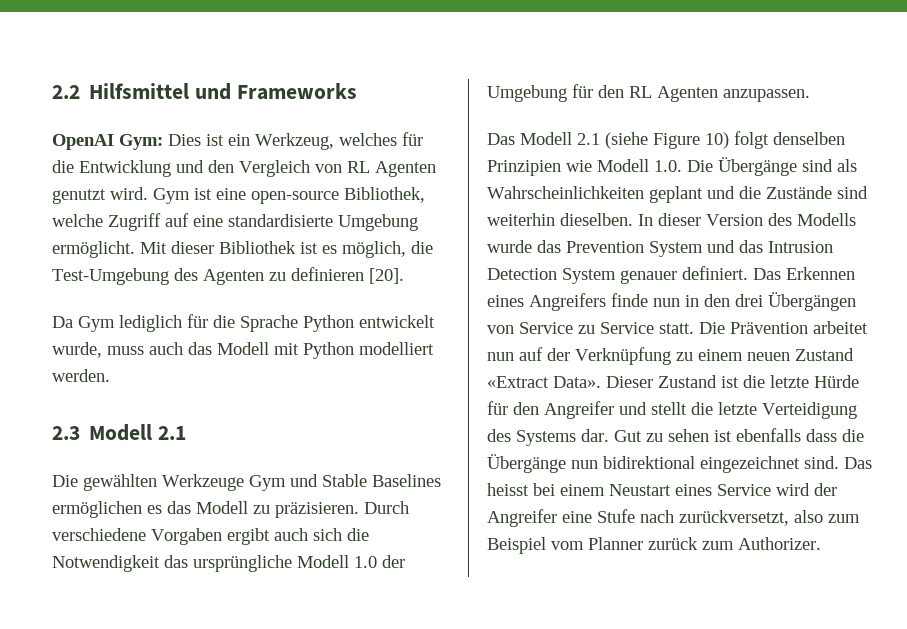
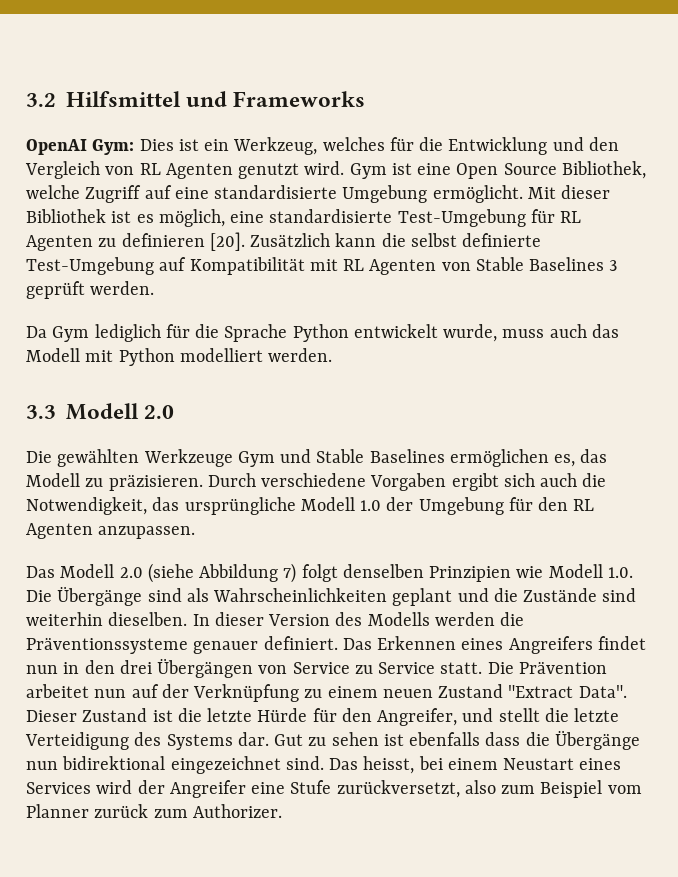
[52,85,80,99] 2.2 -> [26,93,56,107] 3.2
[251,191,339,204] open-source -> [456,163,557,179] Open Source
[411,241,433,254] [52,268,198,285] die Test-Umgebung des -> [230,209,582,227] eine standardisierte Test-Umgebung für RL
(404, 276) none -> [250,233,542,247] [26,257,618,275] [26,281,155,299] Zusätzlich kann die selbst definierte Test-Umgebung auf Kompatibilität mit RL Agenten von Stable Baselines 3 geprüft werden.
[52,424,187,441] 2.3 Modell 2.1 -> [26,403,174,420] 3.3 Modell 2.0
[147,505,162,514] es -> [554,454,576,467] es,
[274,528,369,541] [52,555,160,572] auch sich die Notwendigkeit -> [503,473,607,487] [26,497,147,515] sich auch die Notwendigkeit,
[577,132,729,149] 2.1 (siehe Figure 10) -> [119,563,297,583] 2.0 (siehe Abbildung 7)
[487,240,833,257] [487,268,616,284] wurde das Prevention System und das Intrusion Detection System -> [434,612,525,626] [26,637,188,654] werden die Präventionssysteme
[611,293,648,307] finde -> [597,636,646,650] findet
[487,376,601,388] «Extract Data». -> [508,685,627,698] "Extract Data".
[544,401,614,419] Angreifer -> [377,708,458,726] Angreifer,
[487,483,529,496] heisst -> [363,756,415,774] heisst,
[717,484,771,496] Service -> [26,782,91,794] Services
[640,510,674,523] nach -> (332, 787) none

